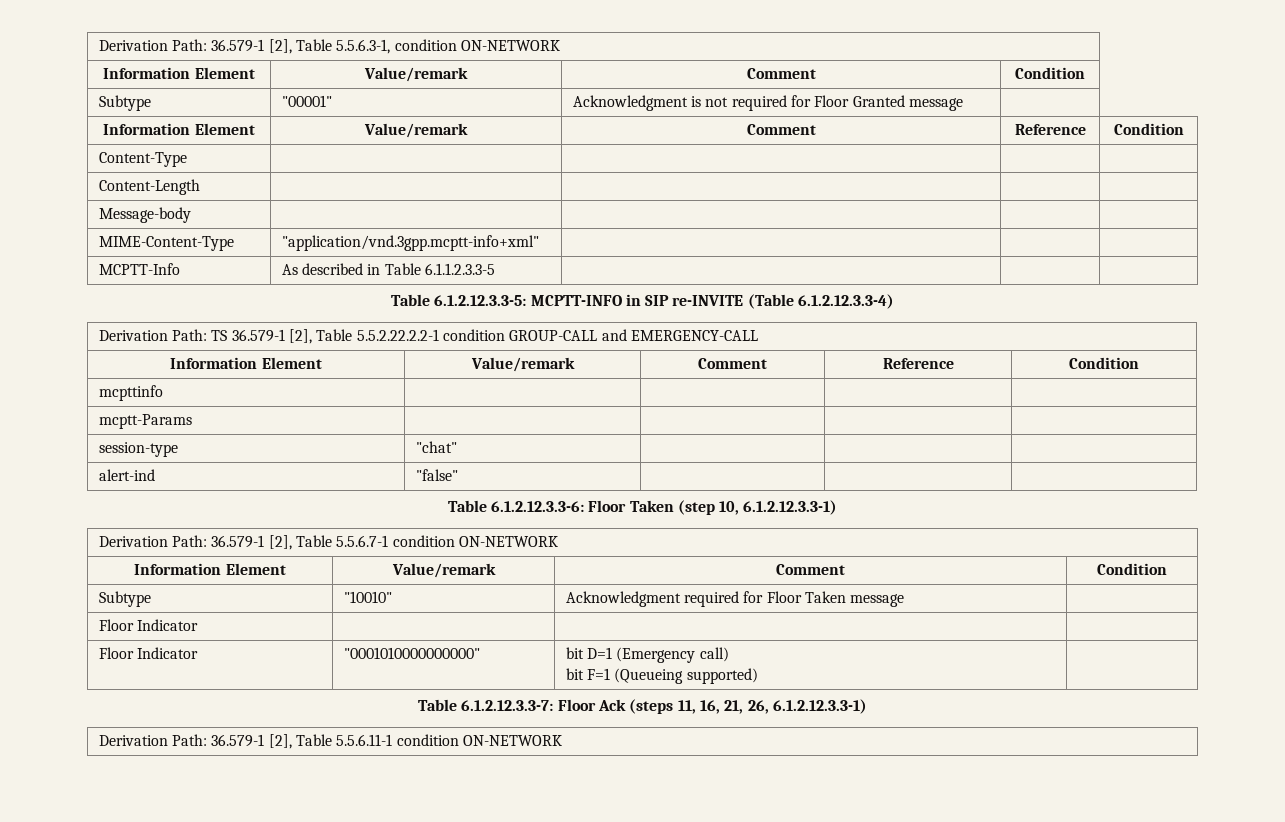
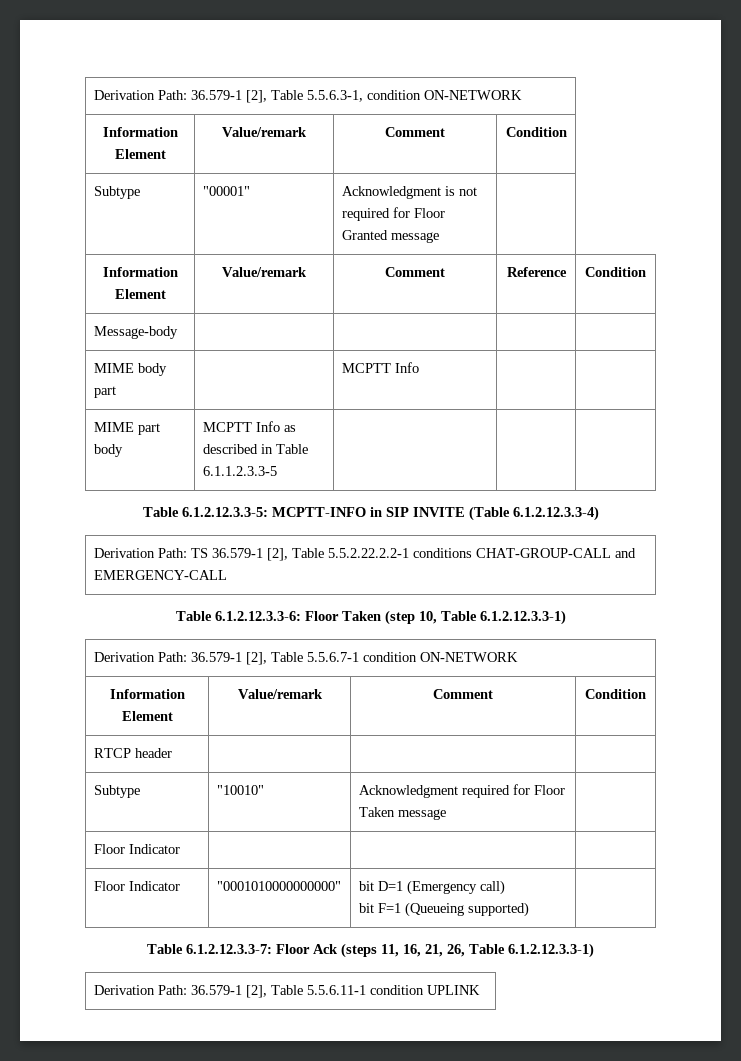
[98,152,187,167] [98,179,200,195] // Content-Type | | | | // Content-Length | | | | -> (646, 272) none
[98,236,234,251] [281,235,539,251] [98,263,180,275] [281,264,298,275] MIME-Content-Type | "application/vnd.3gpp.mcptt-info+xml" | | | // MCPTT-Info | As -> [93,363,167,376] [93,386,116,398] [341,362,419,373] [93,422,160,435] [93,444,123,457] [202,421,296,432] MIME body part | | MCPTT Info | | // MIME part body | MCPTT Info as
[672,295,744,306] re-INVITE -> [412,507,465,517] INVITE
[442,329,598,341] condition GROUP-CALL -> [412,548,611,558] conditions CHAT-GROUP-CALL
[170,357,322,369] [470,357,575,372] [698,358,767,369] [882,358,954,369] [1069,357,1139,369] [98,385,163,401] [98,414,192,429] [98,442,178,457] [415,441,457,453] [98,469,155,481] [415,469,458,481] // Information Element | Value/remark | Comment | Reference | Condition // mcpttinfo | | | | // mcptt-Params | | | | // session-type | "chat" | | | // alert-ind | "false" | | | -> (227, 575) none
(740, 508) none -> [440,611,477,621] Table
(1167, 569) none -> [93,748,172,758] // RTCP header | | |
(769, 707) none -> [469,944,505,954] Table
[462,735,562,746] ON-NETWORK -> [426,985,480,995] UPLINK

